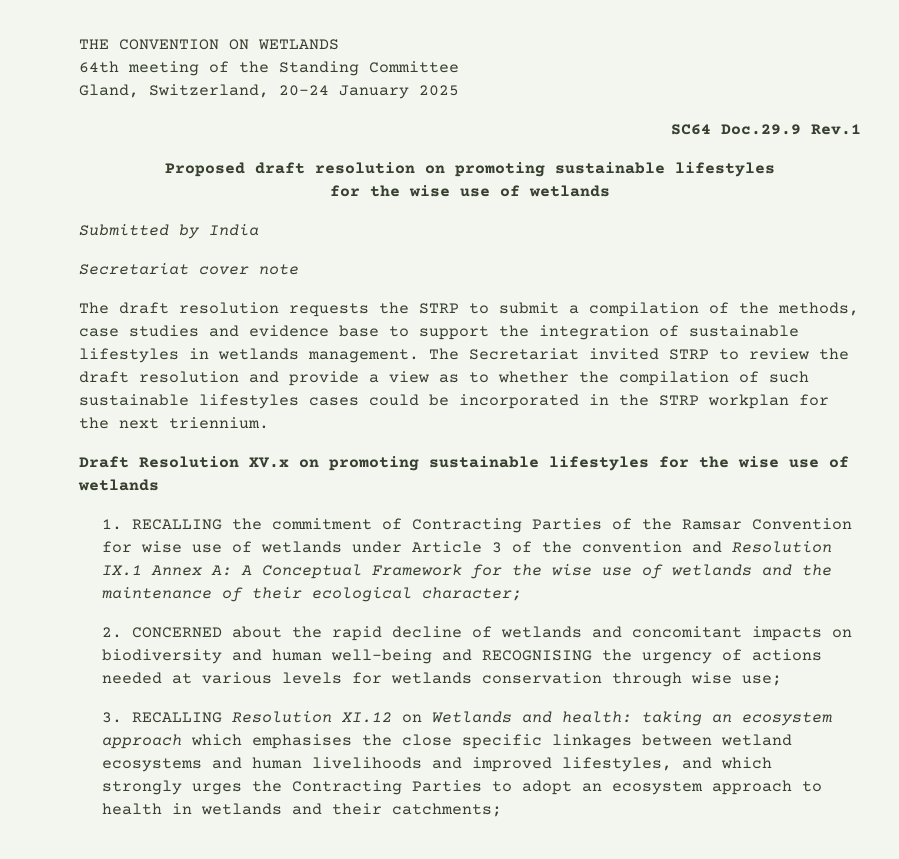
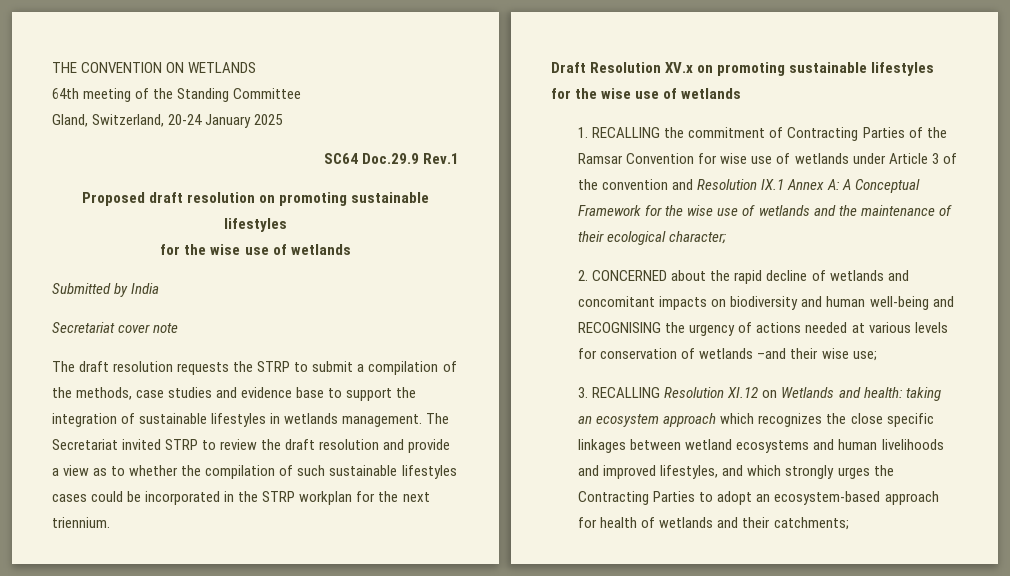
[390,672,682,687] wetlands conservation through -> [600,348,819,359] conservation of wetlands –and their
[251,734,352,749] emphasises -> [758,413,823,427] recognizes
[611,780,822,795] [101,803,192,815] ecosystem approach to health in -> [774,491,939,505] [578,517,656,528] ecosystem-based approach for health of

